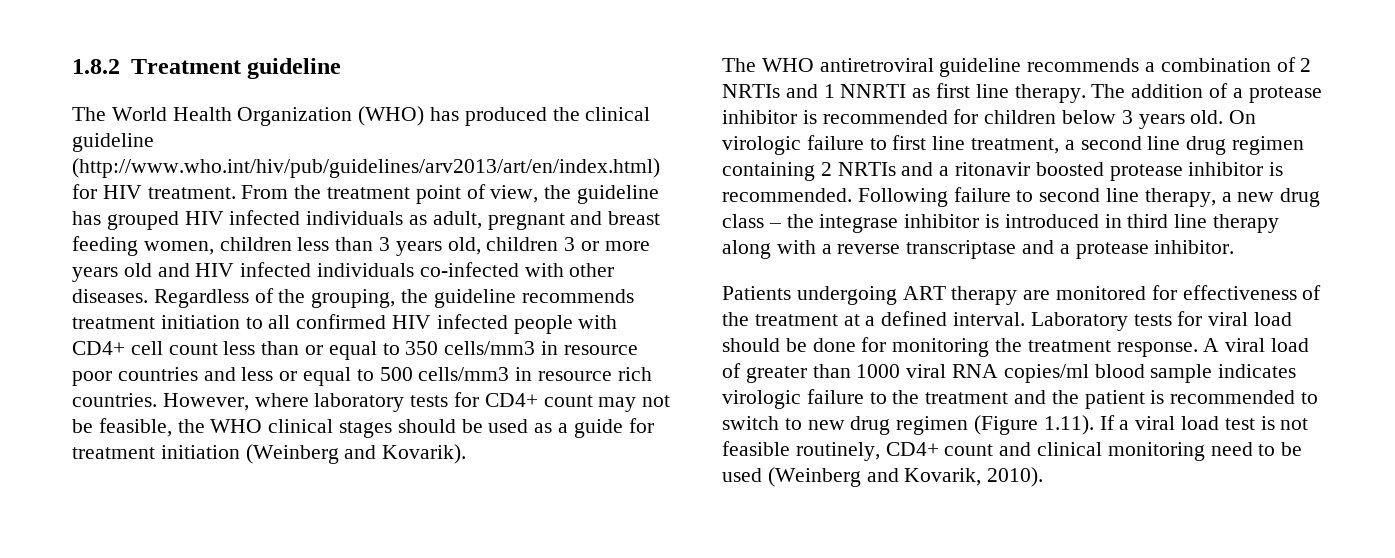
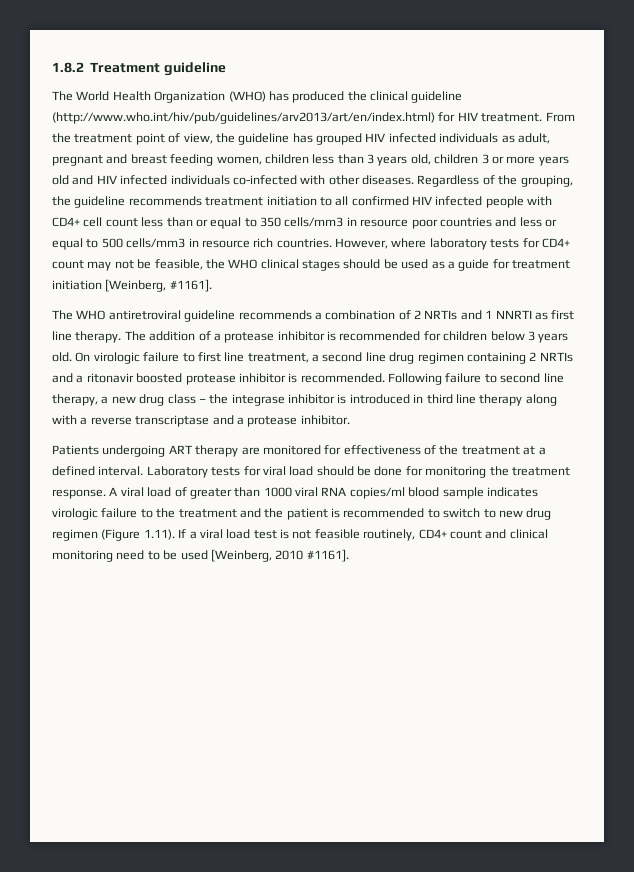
[245,444,467,464] (Weinberg and Kovarik). -> [105,279,212,292] [Weinberg, #1161].
[767,467,1044,487] (Weinberg and Kovarik, 2010). -> [210,549,349,562] [Weinberg, 2010 #1161].

